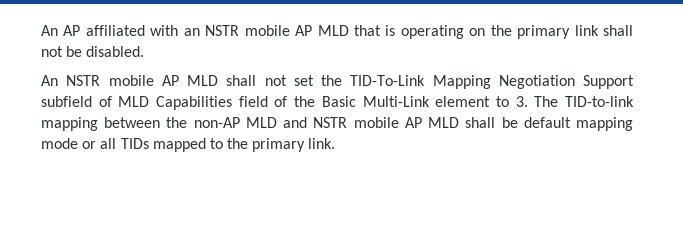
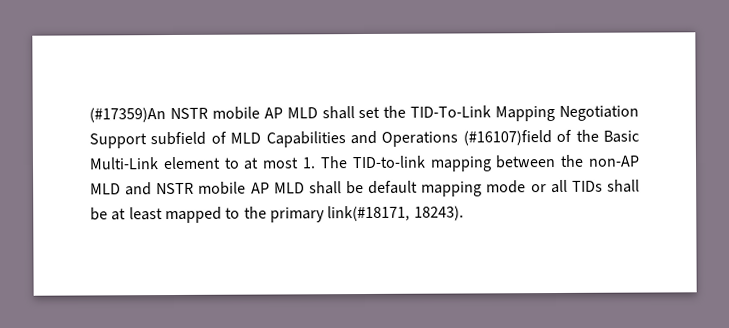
[41,25,633,39] [41,46,145,57] [41,75,287,86] An AP affiliated with an NSTR mobile AP MLD that is operating on the primary link shall not be disabled. // An NSTR mobile AP MLD shall not -> [89,106,355,123] (#17359)An NSTR mobile AP MLD shall
[238,96,268,107] field -> [350,130,552,147] and Operations (#16107)field
[515,96,528,107] 3. -> [243,157,317,170] at most 1.
(149, 143) none -> [607,179,641,193] [90,207,163,221] shall be at least
[308,138,336,149] link. -> [327,205,464,222] link(#18171, 18243).

